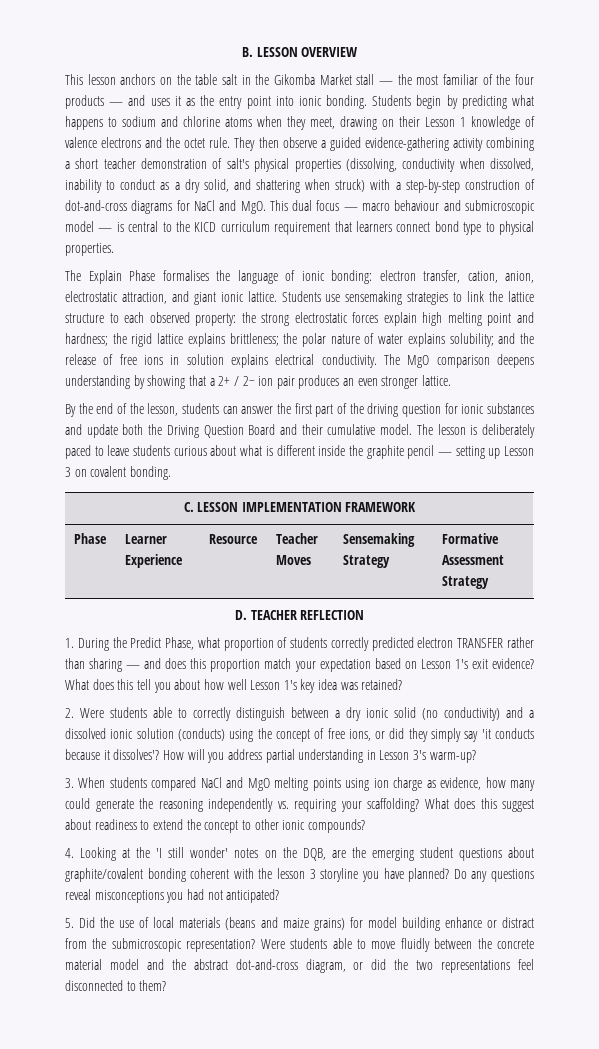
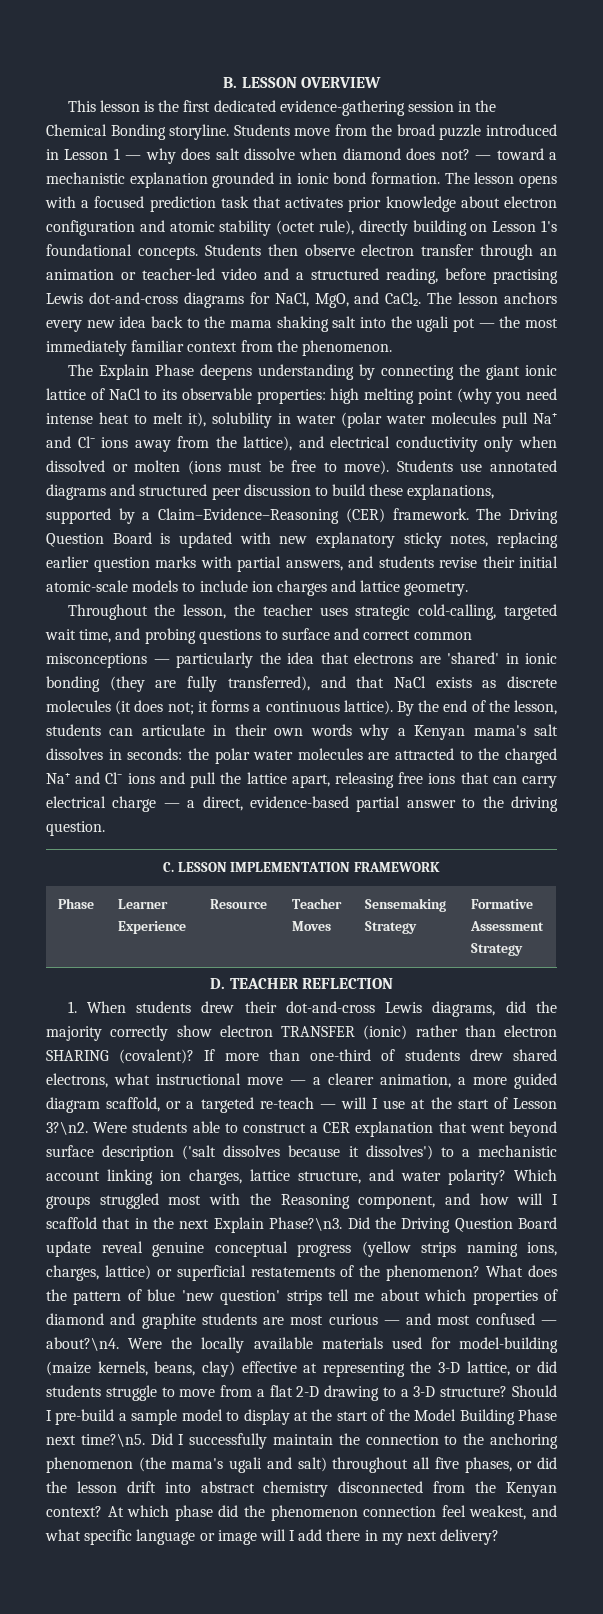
[120,74,535,85] [65,95,534,109] [65,116,535,130] [65,137,534,151] [65,158,534,172] [65,179,535,193] [65,200,536,214] [65,221,534,235] [65,243,114,256] [65,270,534,284] [65,291,534,305] [65,312,535,326] [65,333,534,347] [65,354,534,368] [65,375,452,389] anchors on the table salt in the Gikomba Market stall — the most familiar of the four products — and uses it as the entry point into ionic bonding. Students begin by predicting what happens to sodium and chlorine atoms when they meet, drawing on their Lesson 1 knowledge of valence electrons and the octet rule. They then observe a guided evidence-gathering activity combining a short teacher demonstration of salt's physical properties (dissolving, conductivity when dissolved, inability to conduct as a dry solid, and shattering when struck) with a step-by-step construction of dot-and-cross diagrams for NaCl and MgO. This dual focus — macro behaviour and submicroscopic model — is central to the KICD curriculum requirement that learners connect bond type to physical properties. // The Explain Phase formalises the language of ionic bonding: electron transfer, cation, anion, electrostatic attraction, and giant ionic lattice. Students use sensemaking strategies to link the lattice structure to each observed property: the strong electrostatic forces explain high melting point and hardness; the rigid lattice explains brittleness; the polar nature of water explains solubility; and the release of free ions in solution explains electrical conductivity. The MgO comparison deepens understanding by showing that a 2+ / 2− ion pair produces an even stronger lattice. // -> [143,100,497,116] [46,124,557,140] [46,148,557,164] [46,172,557,188] [45,196,557,212] [46,220,558,236] [46,244,557,260] [46,268,558,284] [46,292,557,308] [46,316,559,332] [46,340,392,356] [67,364,557,380] [46,388,557,404] [46,412,557,428] [46,436,557,452] [46,460,557,475] [46,484,495,500] [46,508,558,524] [46,532,558,548] [46,556,558,572] [46,580,469,596] [67,604,557,620] [45,628,472,644] [46,652,557,668] [46,676,557,692] [46,700,393,715] is the first dedicated evidence-gathering session in the Chemical Bonding storyline. Students move from the broad puzzle introduced in Lesson 1 — why does salt dissolve when diamond does not? — toward a mechanistic explanation grounded in ionic bond formation. The lesson opens with a focused prediction task that activates prior knowledge about electron configuration and atomic stability (octet rule), directly building on Lesson 1's foundational concepts. Students then observe electron transfer through an animation or teacher-led video and a structured reading, before practising Lewis dot-and-cross diagrams for NaCl, MgO, and CaCl₂. The lesson anchors every new idea back to the mama shaking salt into the ugali pot — the most immediately familiar context from the phenomenon. // The Explain Phase deepens understanding by connecting the giant ionic lattice of NaCl to its observable properties: high melting point (why you need intense heat to melt it), solubility in water (polar water molecules pull Na⁺ and Cl⁻ ions away from the lattice), and electrical conductivity only when dissolved or molten (ions must be free to move). Students use annotated diagrams and structured peer discussion to build these explanations, supported by a Claim–Evidence–Reasoning (CER) framework. The Driving Question Board is updated with new explanatory sticky notes, replacing earlier question marks with partial answers, and students revise their initial atomic-scale models to include ion charges and lattice geometry. // Throughout the lesson, the teacher uses strategic cold-calling, targeted wait time, and probing questions to surface and correct common misconceptions — particularly the idea that electrons are 'shared' in ionic bonding (they are fully transferred), and that NaCl exists as discrete molecules (it does not; it forms a continuous lattice).
[241,403,534,417] [65,424,535,438] [65,445,534,459] [65,466,171,480] answer the first part of the driving question for ionic substances and update both the Driving Question Board and their cumulative model. The lesson is deliberately paced to leave students curious about what is different inside the graphite pencil — setting up Lesson 3 on covalent bonding. -> [141,724,558,740] [46,748,557,764] [46,772,557,788] [46,796,558,812] [46,821,105,836] articulate in their own words why a Kenyan mama's salt dissolves in seconds: the polar water molecules are attracted to the charged Na⁺ and Cl⁻ ions and pull the lattice apart, releasing free ions that can carry electrical charge — a direct, evidence-based partial answer to the driving question.
[77,637,534,651] [65,658,534,672] [65,679,403,693] [65,707,534,721] [65,728,534,742] [65,749,476,763] [65,777,535,791] [65,798,534,812] [65,819,365,833] [65,847,534,861] [65,868,535,882] [65,889,280,903] [65,917,534,931] [65,938,535,952] [65,959,535,973] [65,980,167,991] During the Predict Phase, what proportion of students correctly predicted electron TRANSFER rather than sharing — and does this proportion match your expectation based on Lesson 1's exit evidence? What does this tell you about how well Lesson 1's key idea was retained? // 2. Were students able to correctly distinguish between a dry ionic solid (no conductivity) and a dissolved ionic solution (conducts) using the concept of free ions, or did they simply say 'it conducts because it dissolves'? How will you address partial understanding in Lesson 3's warm-up? // 3. When students compared NaCl and MgO melting points using ion charge as evidence, how many could generate the reasoning independently vs. requiring your scaffolding? What does this suggest about readiness to extend the concept to other ionic compounds? // 4. Looking at the 'I still wonder' notes on the DQB, are the emerging student questions about graphite/covalent bonding coherent with the lesson 3 storyline you have planned? Do any questions reveal misconceptions you had not anticipated? // 5. Did the use of local materials (beans and maize grains) for model building enhance or distract from the submicroscopic representation? Were students able to move fluidly between the concrete material model and the abstract dot-and-cross diagram, or did the two representations feel disconnected to them? -> [86,1001,557,1017] [46,1025,557,1041] [46,1049,557,1064] [46,1073,557,1089] [46,1097,558,1113] [46,1121,557,1137] [46,1145,557,1161] [46,1169,557,1185] [46,1193,558,1209] [46,1217,557,1233] [46,1241,557,1257] [46,1265,558,1281] [46,1289,558,1305] [46,1313,557,1329] [46,1337,558,1353] [46,1361,557,1377] [46,1385,557,1401] [46,1409,557,1425] [46,1433,558,1449] [46,1457,558,1473] [46,1481,558,1497] [46,1505,557,1521] [45,1529,500,1545] When students drew their dot-and-cross Lewis diagrams, did the majority correctly show electron TRANSFER (ionic) rather than electron SHARING (covalent)? If more than one-third of students drew shared electrons, what instructional move — a clearer animation, a more guided diagram scaffold, or a targeted re-teach — will I use at the start of Lesson 3?\n2. Were students able to construct a CER explanation that went beyond surface description ('salt dissolves because it dissolves') to a mechanistic account linking ion charges, lattice structure, and water polarity? Which groups struggled most with the Reasoning component, and how will I scaffold that in the next Explain Phase?\n3. Did the Driving Question Board update reveal genuine conceptual progress (yellow strips naming ions, charges, lattice) or superficial restatements of the phenomenon? What does the pattern of blue 'new question' strips tell me about which properties of diamond and graphite students are most curious — and most confused — about?\n4. Were the locally available materials used for model-building (maize kernels, beans, clay) effective at representing the 3-D lattice, or did students struggle to move from a flat 2-D drawing to a 3-D structure? Should I pre-build a sample model to display at the start of the Model Building Phase next time?\n5. Did I successfully maintain the connection to the anchoring phenomenon (the mama's ugali and salt) throughout all five phases, or did the lesson drift into abstract chemistry disconnected from the Kenyan context? At which phase did the phenomenon connection feel weakest, and what specific language or image will I add there in my next delivery?

